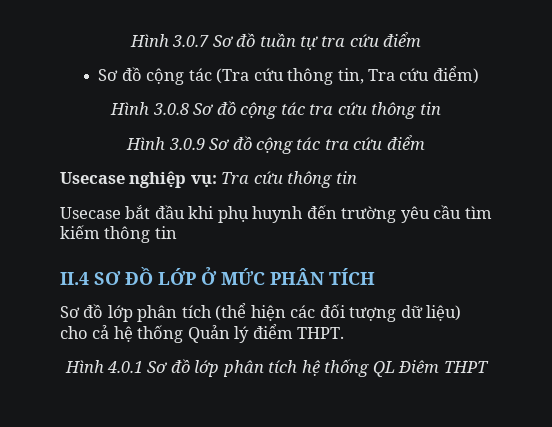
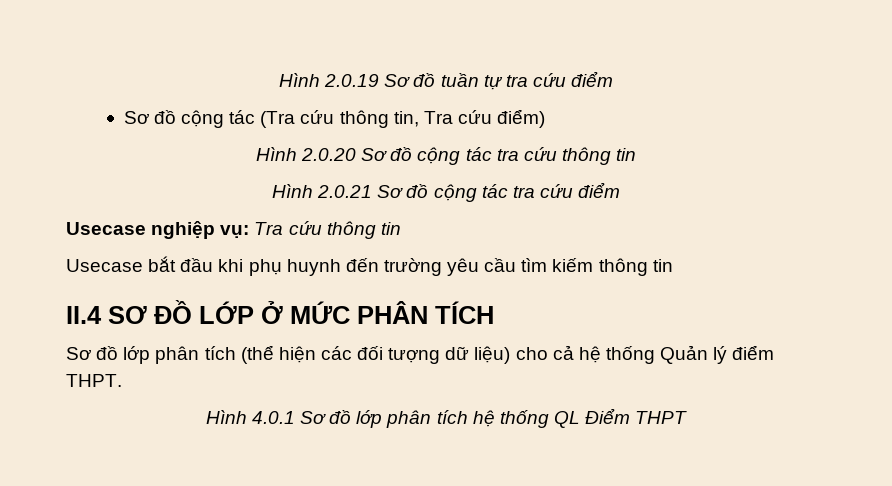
[129,34,210,47] Hình 3.0.7 -> [278,73,380,87] Hình 2.0.19
[152,103,189,115] 3.0.8 -> [301,148,357,161] 2.0.20
[168,138,205,150] 3.0.9 -> [317,185,373,198] 2.0.21
[398,360,440,373] Điêm -> [585,408,631,424] Điểm

